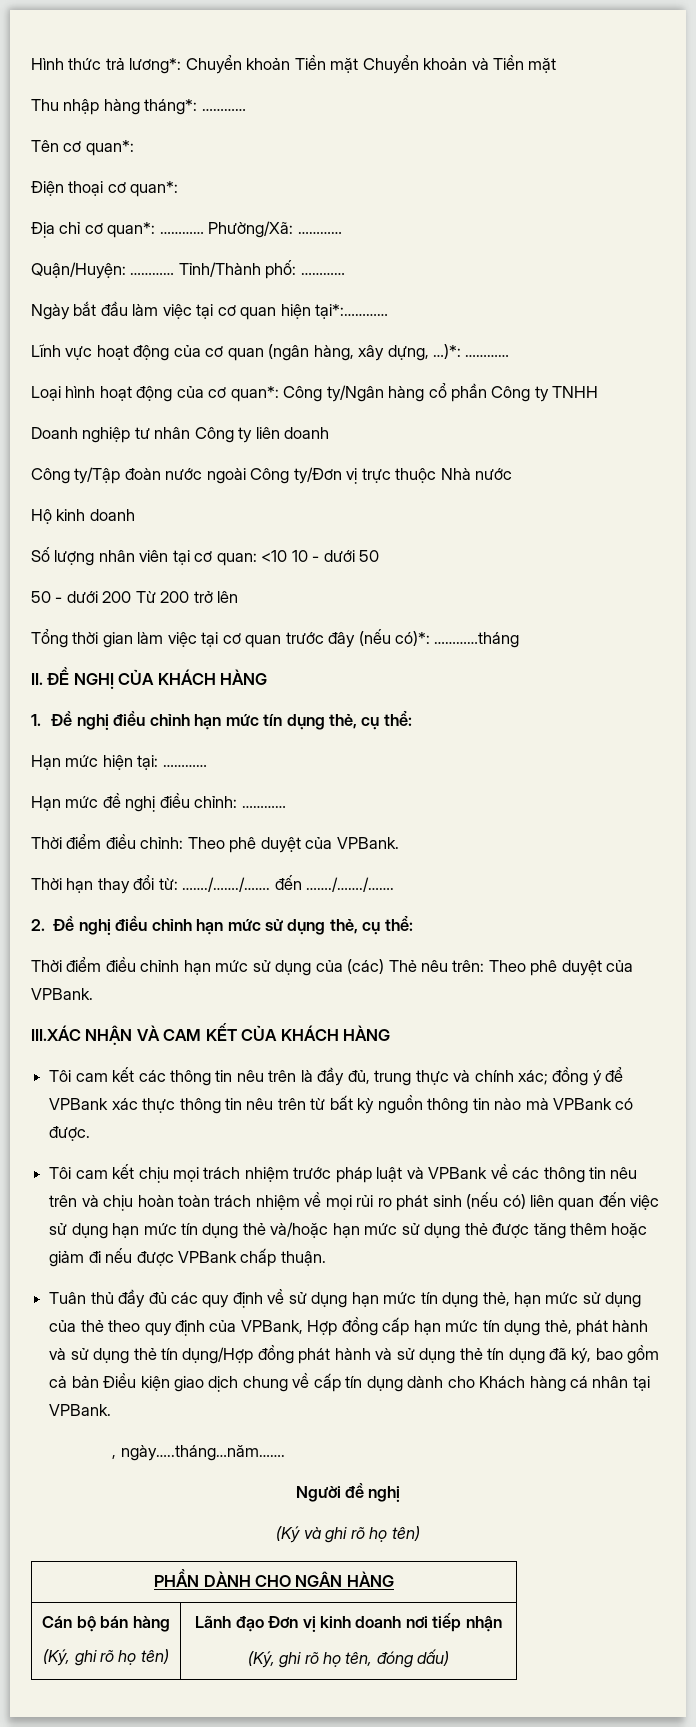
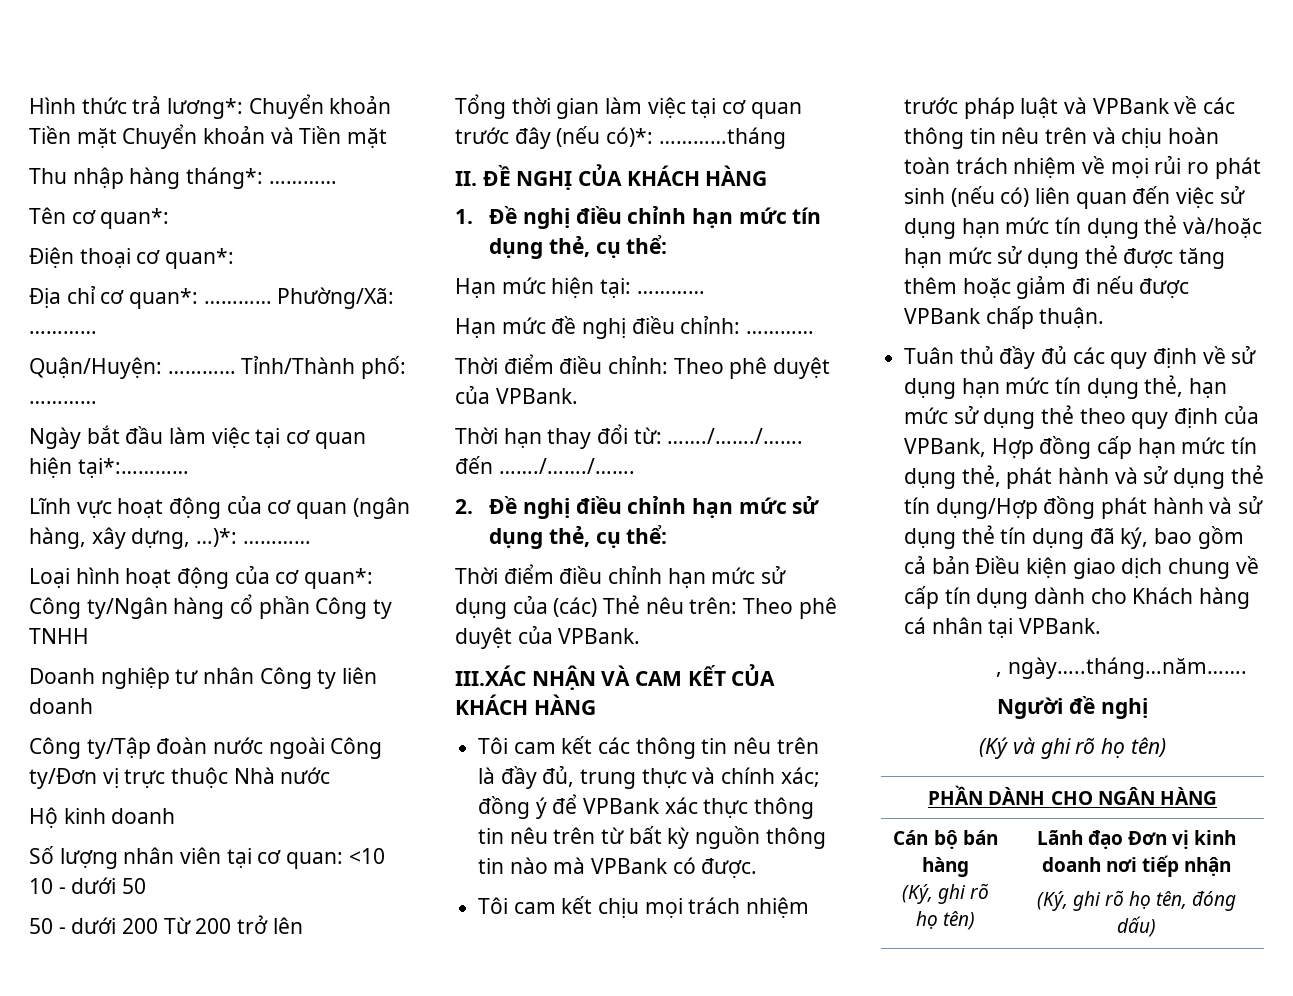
[49,1320,77,1332] của -> (1036, 418) none

